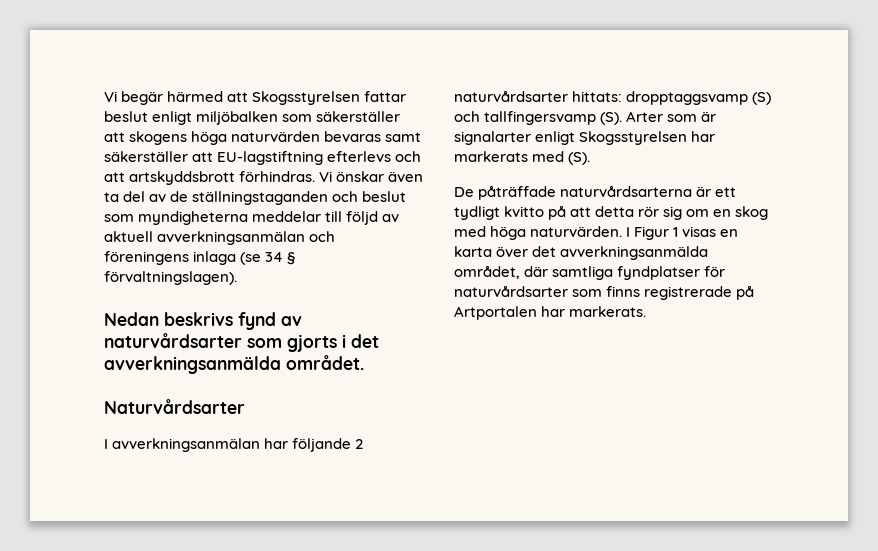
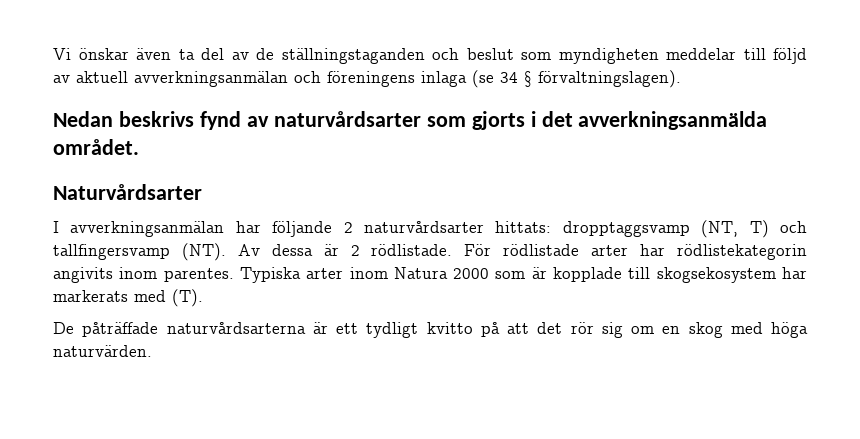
[104,91,407,105] [104,111,401,125] [104,131,422,145] [104,151,422,165] [104,171,333,185] Vi begär härmed att Skogsstyrelsen fattar beslut enligt miljöbalken som säkerställer att skogens höga naturvärden bevaras samt säkerställer att EU-lagstiftning efterlevs och att artskyddsbrott förhindras. Vi -> [53,48,71,60] Vi
[138,211,249,225] myndigheterna -> [558,48,659,64] myndigheten
[752,92,772,105] [454,111,717,125] [454,131,688,145] (S) och tallfingersvamp (S). Arter som är signalarter enligt Skogsstyrelsen -> [701,220,807,238] [53,243,808,261] [53,267,776,283] (NT, T) och tallfingersvamp (NT). Av dessa är 2 rödlistade. För rödlistade arter har rödlistekategorin angivits inom parentes. Typiska arter inom Natura 2000 som är kopplade till skogsekosystem
[568,152,591,165] (S). -> [172,289,203,307] (T).
[595,206,635,217] detta -> [537,322,563,334] det
[626,226,739,240] [454,246,709,260] [454,265,726,280] [454,285,755,300] [454,306,647,320] I Figur 1 visas en karta över det avverkningsanmälda området, där samtliga fyndplatser för naturvårdsarter som finns registrerade på Artportalen har markerats. -> (152, 351) none

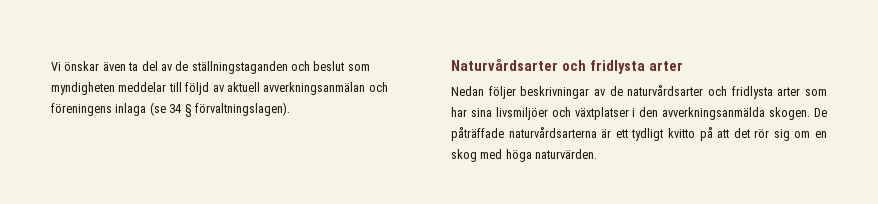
[53,111,768,130] [53,139,139,155] [53,184,202,200] [53,220,807,238] [53,243,808,261] [53,267,807,283] [53,289,203,307] Nedan beskrivs fynd av naturvårdsarter som gjorts i det avverkningsanmälda området. // Naturvårdsarter // I avverkningsanmälan har följande 2 naturvårdsarter hittats: dropptaggsvamp (NT, T) och tallfingersvamp (NT). Av dessa är 2 rödlistade. För rödlistade arter har rödlistekategorin angivits inom parentes. Typiska arter inom Natura 2000 som är kopplade till skogsekosystem har markerats med (T). // -> [451,59,683,74] [451,85,827,99] [451,107,811,120] Naturvårdsarter och fridlysta arter // Nedan följer beskrivningar av de naturvårdsarter och fridlysta arter som har sina livsmiljöer och växtplatser i den avverkningsanmälda skogen.

